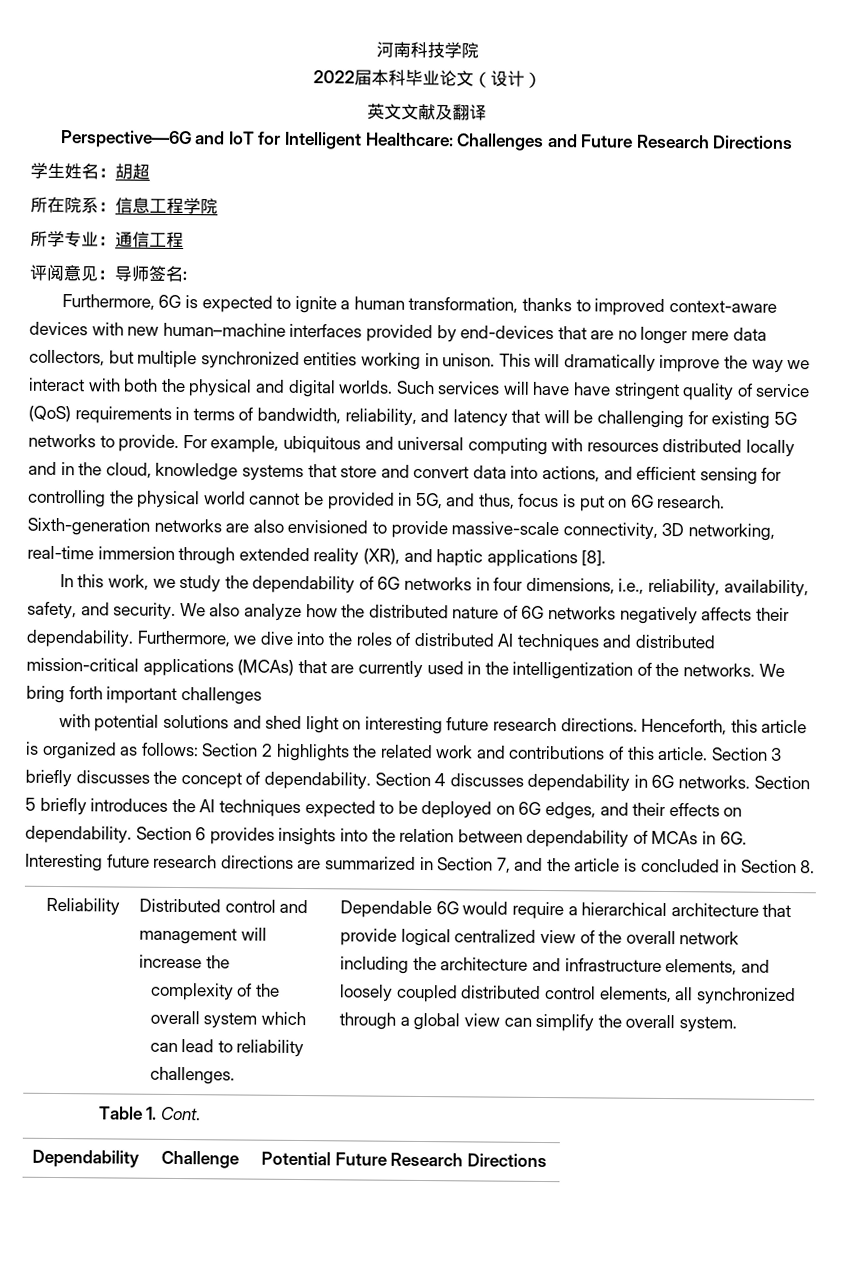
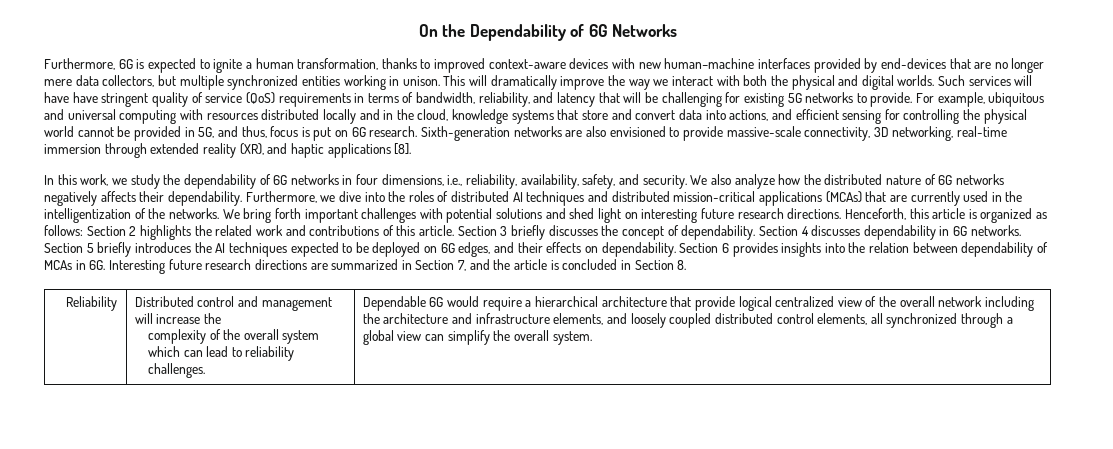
[375,41,479,59] [312,69,542,88] [367,103,487,121] [59,130,794,151] [30,162,150,180] [30,196,218,215] [30,230,184,249] [29,264,187,283] 河南科技学院 // 2022届本科毕业论文（设计） // 英文文献及翻译 // Perspective—6G and IoT for Intelligent Healthcare: Challenges and Future Research Directions // 学生姓名：胡超 // 所在院系：信息工程学院 // 所学专业：通信工程 // 评阅意见：导师签名: -> [418,24,678,41] On the Dependability of 6G Networks
(262, 696) // -> (417, 215) none
[98,1106,201,1121] [32,1149,141,1168] [160,1150,239,1169] [261,1151,547,1168] // Table 1. Cont. // Dependability | Challenge | Potential Future Research Directions -> (592, 338) none

